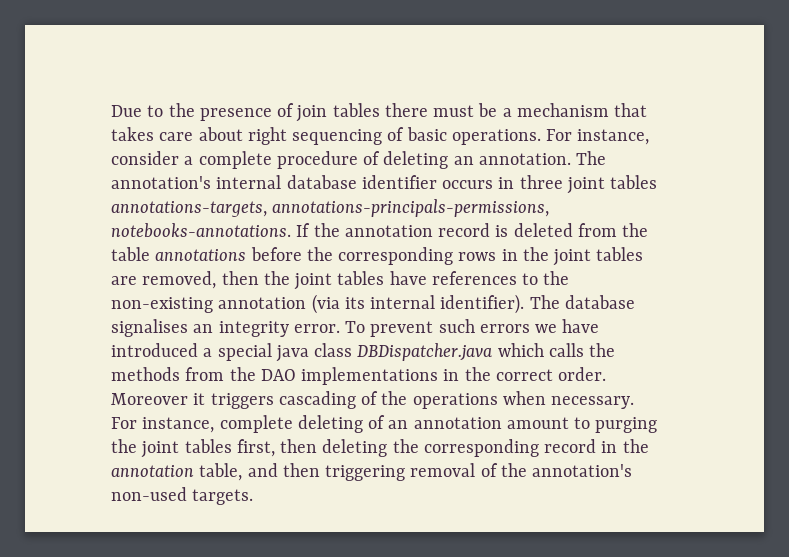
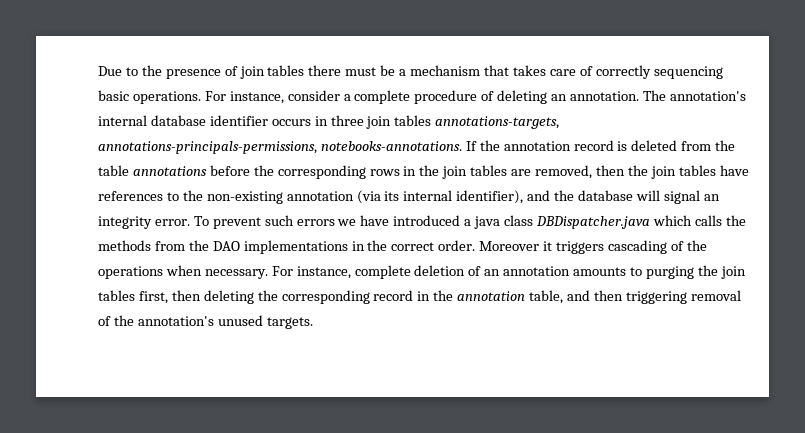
[198,127,405,145] about right sequencing of -> [579,65,723,79] of correctly sequencing
[566,177,605,194] joint -> [366,116,392,129] join
[553,249,592,266] joint -> [442,166,468,179] join
[294,273,333,290] joint -> [650,166,676,179] join
[440,294,635,314] [111,319,188,337] identifier). The database signalises -> [456,190,700,204] identifier), and the database will signal
[217,343,272,361] special -> (472, 222) none
[297,415,363,433] deleting -> [414,265,466,276] deletion
[506,417,569,429] amount -> [573,267,627,276] amounts
[141,441,180,458] joint -> [720,266,746,279] join
[111,487,187,501] non-used -> [217,315,263,326] unused

